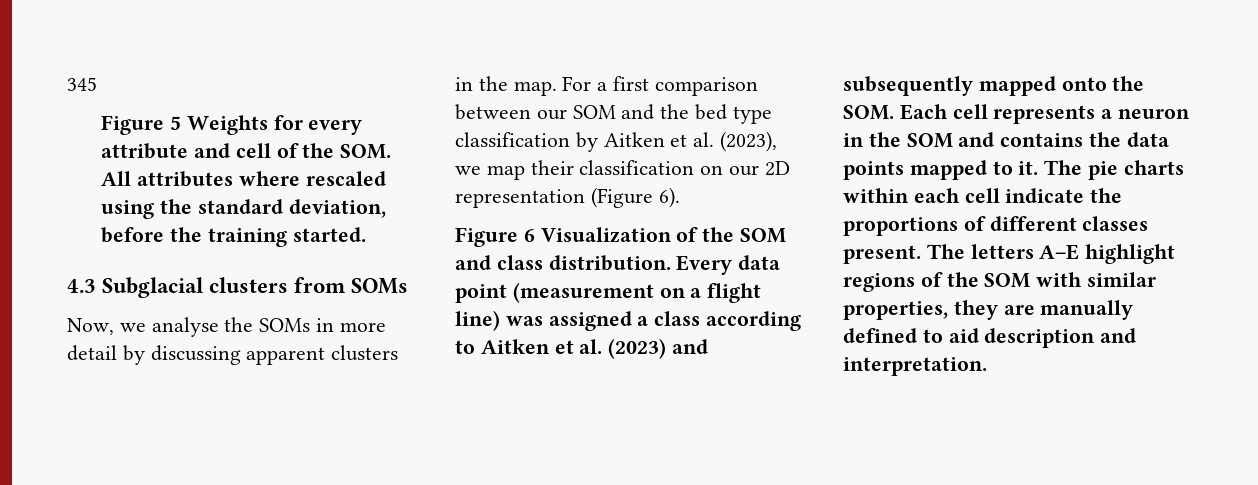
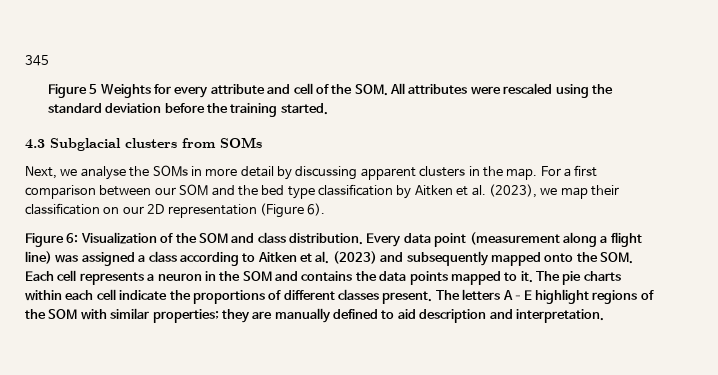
[238,171,300,186] where -> [470,86,501,95] were
[288,199,386,218] deviation, -> [105,103,162,113] deviation
[67,318,114,335] Now, -> [25,166,57,179] Next,
[523,229,535,242] 6 -> [66,233,79,243] 6:
[659,288,686,298] on -> [562,232,597,247] along
[843,301,948,320] properties, -> [152,309,219,323] properties;

